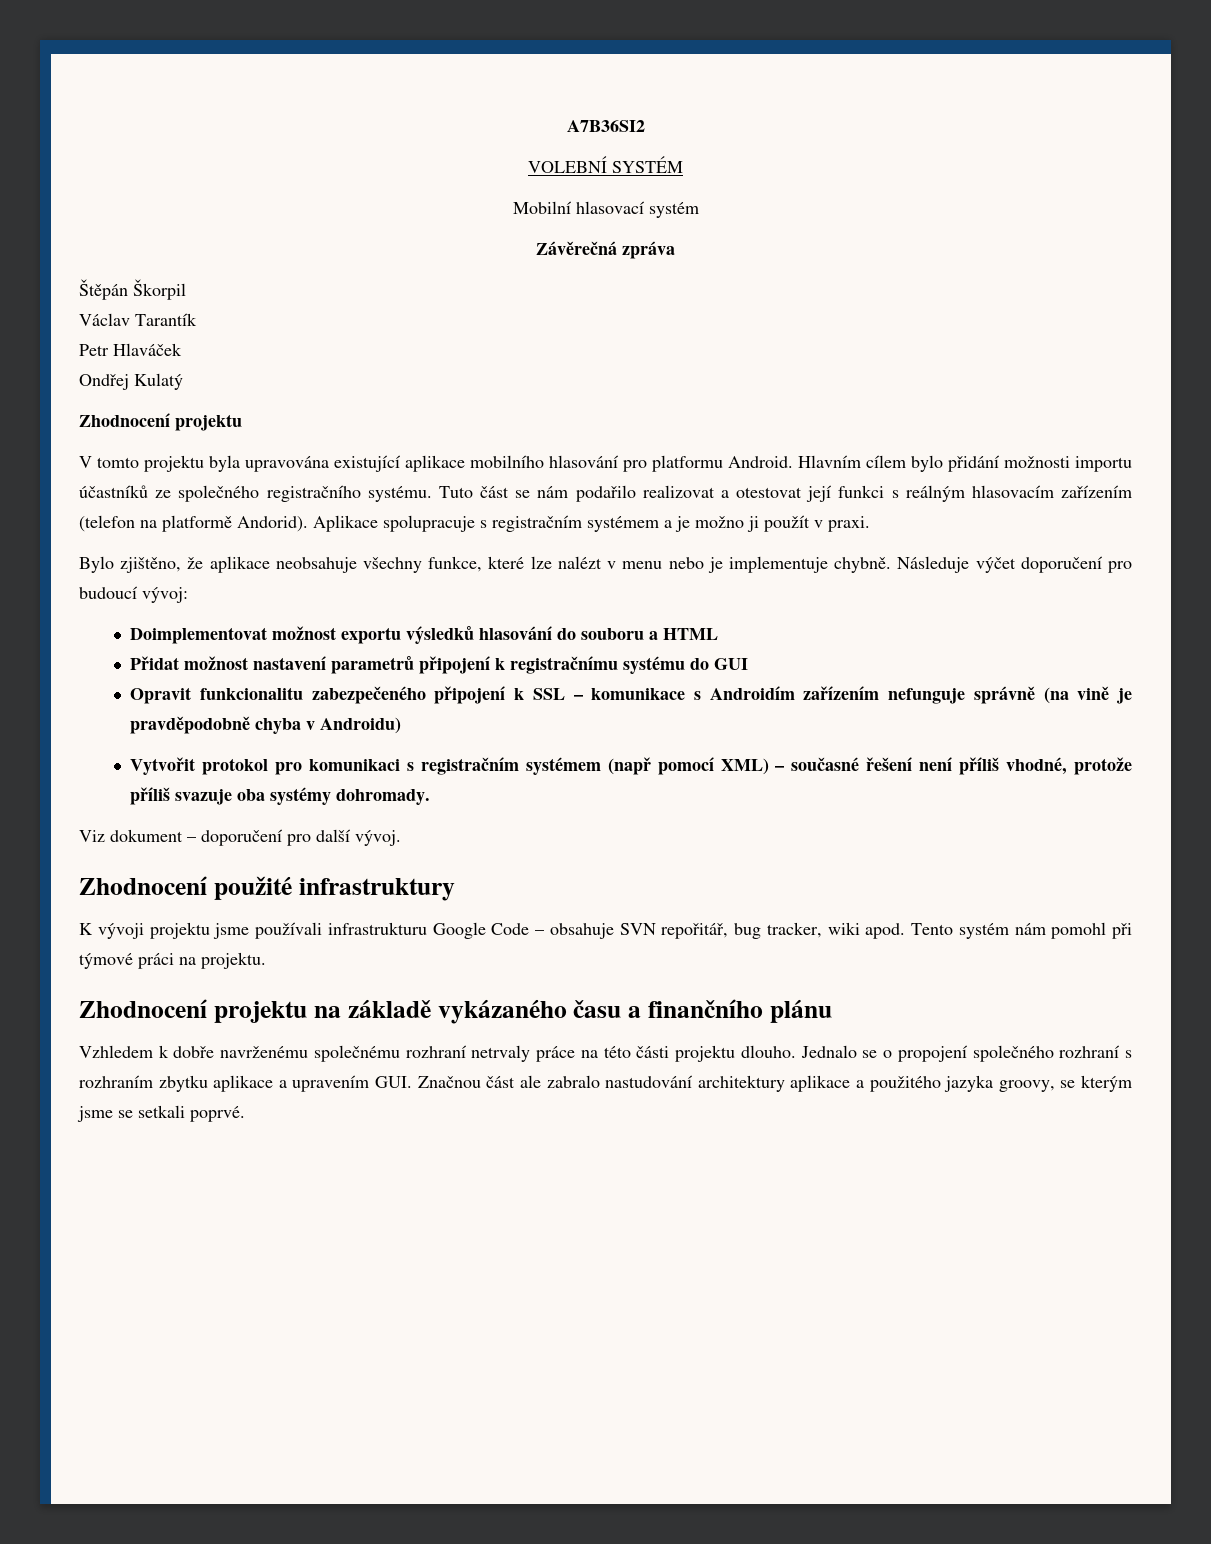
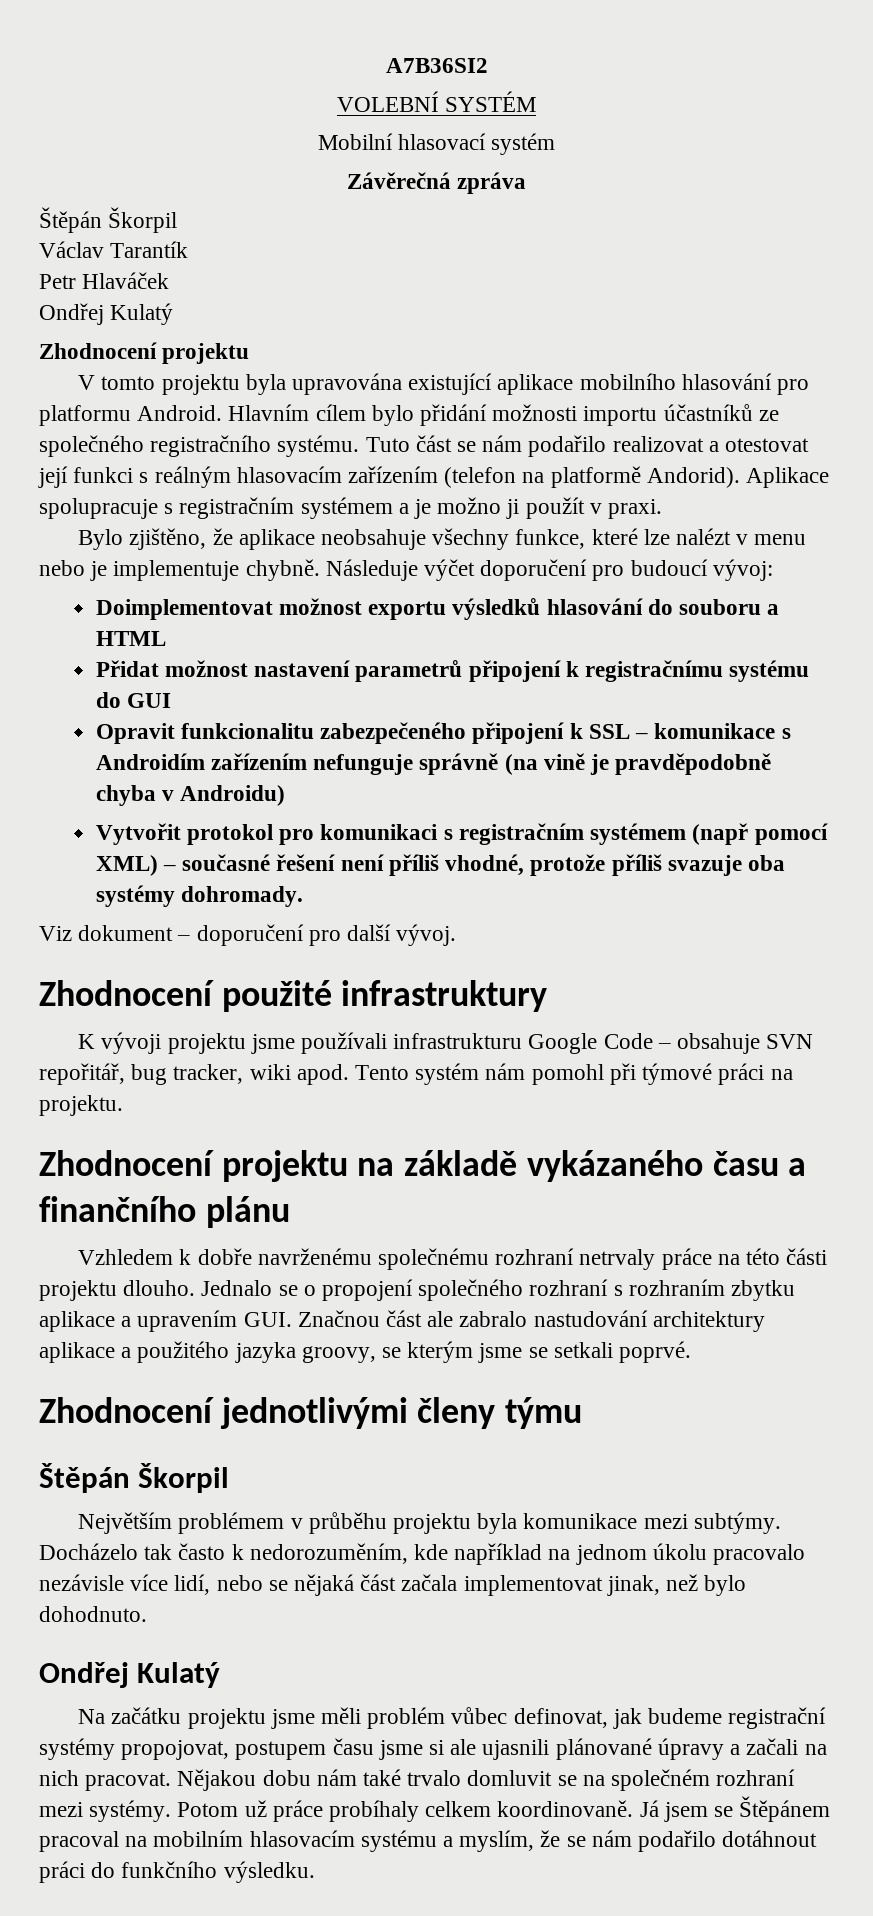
(245, 1114) none -> [39,1397,583,1429] [39,1463,230,1493] [78,1512,781,1534] [39,1543,806,1565] [39,1574,747,1596] [39,1606,147,1622] [39,1662,221,1688] [78,1707,827,1729] [39,1738,827,1760] [39,1769,796,1791] [39,1796,831,1822] [39,1830,818,1852] [39,1861,315,1883] // Zhodnocení jednotlivými členy týmu // Štěpán Škorpil // Největším problémem v průběhu projektu byla komunikace mezi subtýmy. Docházelo tak často k nedorozuměním, kde například na jednom úkolu pracovalo nezávisle více lidí, nebo se nějaká část začala implementovat jinak, než bylo dohodnuto. // Ondřej Kulatý // Na začátku projektu jsme měli problém vůbec definovat, jak budeme registrační systémy propojovat, postupem času jsme si ale ujasnili plánované úpravy a začali na nich pracovat. Nějakou dobu nám také trvalo domluvit se na společném rozhraní mezi systémy. Potom už práce probíhaly celkem koordinovaně. Já jsem se Štěpánem pracoval na mobilním hlasovacím systému a myslím, že se nám podařilo dotáhnout práci do funkčního výsledku.

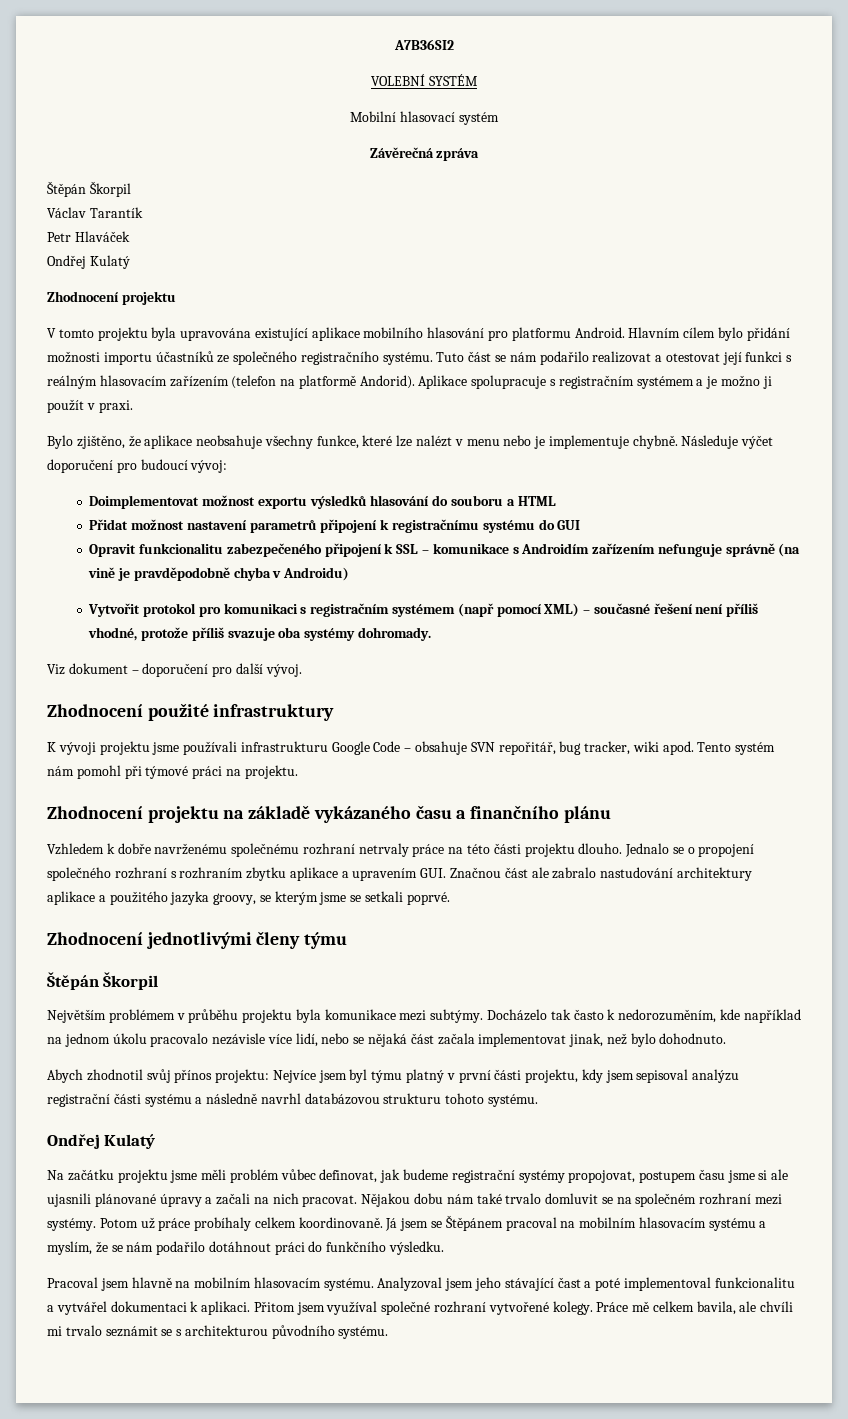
(147, 1614) none -> [47,1069,740,1083] [47,1093,539,1107] // Abych zhodnotil svůj přínos projektu: Nejvíce jsem byl týmu platný v první části projektu, kdy jsem sepisoval analýzu registrační části systému a následně navrhl databázovou strukturu tohoto systému.
(315, 1872) none -> [47,1277,795,1291] [47,1301,794,1315] [47,1325,389,1339] // Pracoval jsem hlavně na mobilním hlasovacím systému. Analyzoval jsem jeho stávající čast a poté implementoval funkcionalitu a vytvářel dokumentaci k aplikaci. Přitom jsem využíval společné rozhraní vytvořené kolegy. Práce mě celkem bavila, ale chvíli mi trvalo seznámit se s architekturou původního systému.

